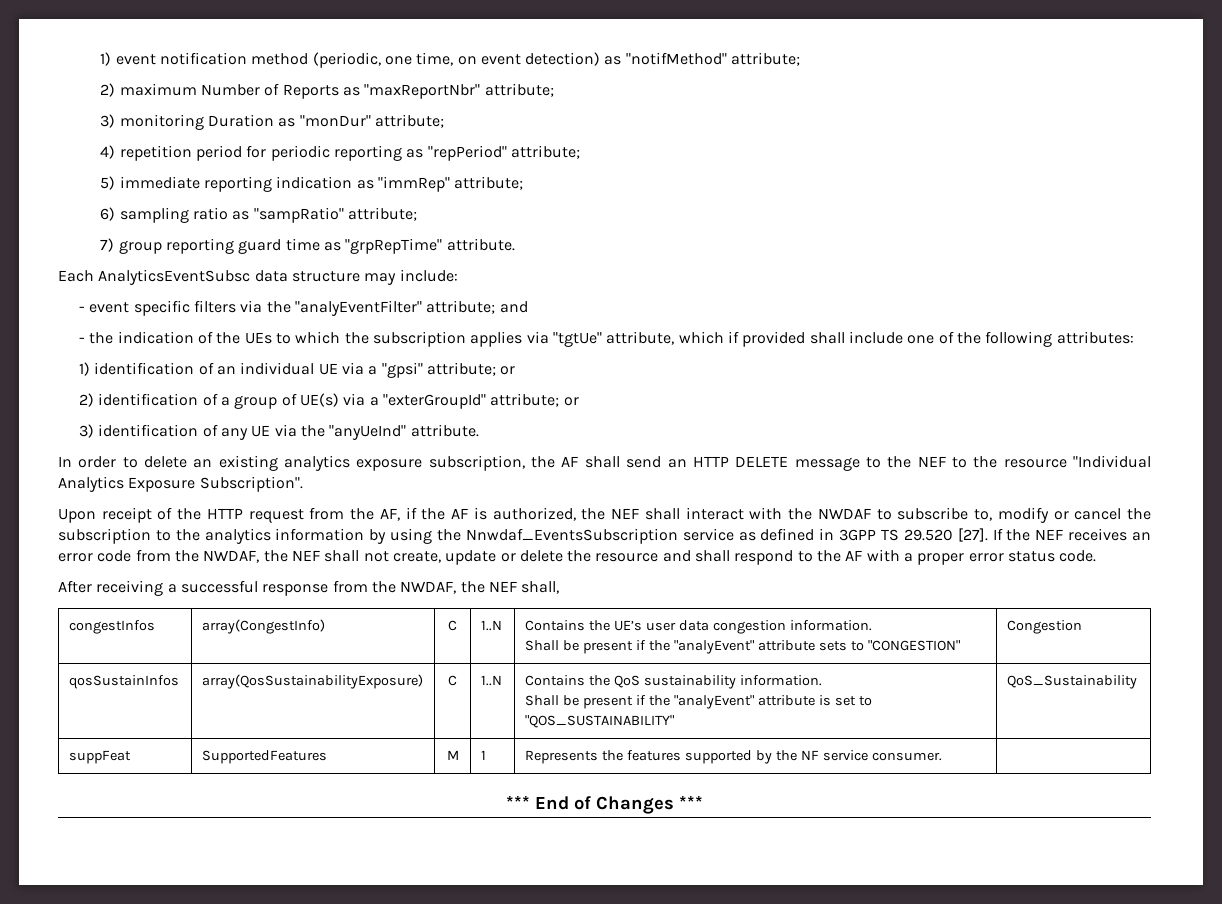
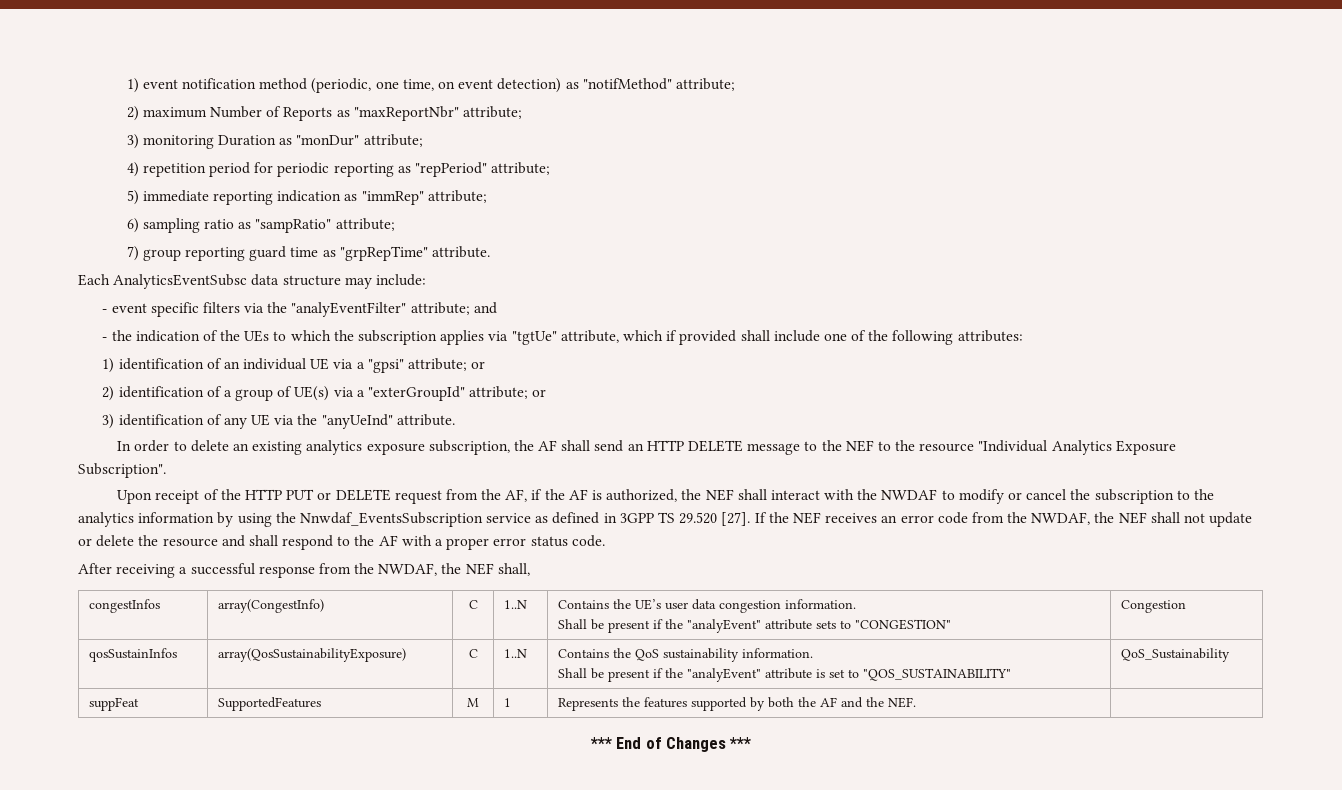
(243, 513) none -> [286,489,391,501] PUT or DELETE
[897,507,993,521] subscribe to, -> (955, 495) none
[392,551,441,563] create, -> (1205, 518) none
[776,750,942,761] the NF service consumer. -> [768,697,917,708] both the AF and the NEF.

